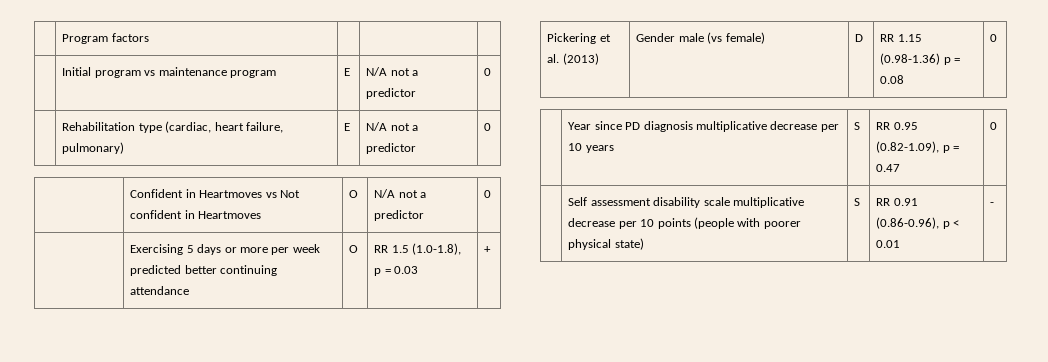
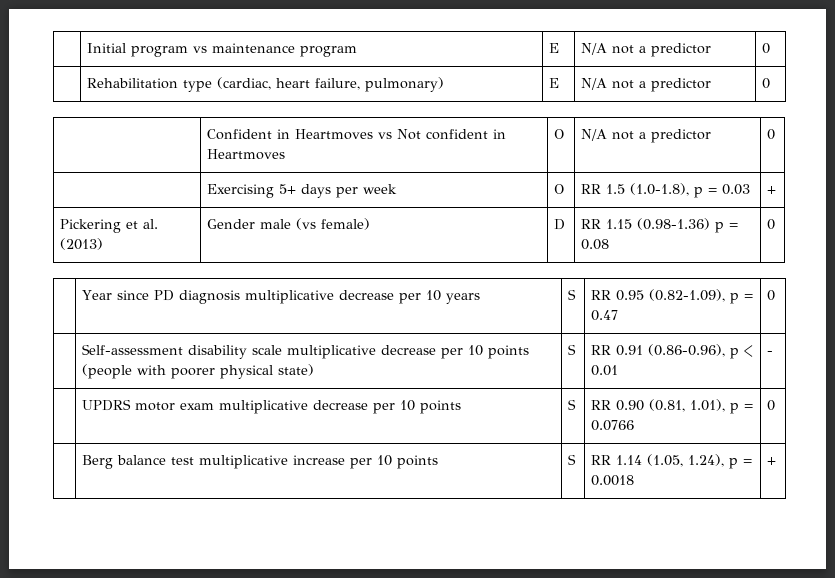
[62,33,149,44] | Program factors | | | // -> (87, 48) none
[186,244,320,255] [130,265,278,276] [130,286,190,295] 5 days or more per week predicted better continuing attendance -> [279,184,398,198] 5+ days per week
[568,197,651,206] Self assessment -> [82,344,184,355] Self-assessment
(995, 204) none -> [82,399,462,414] [568,399,577,410] [591,399,754,414] [591,420,635,431] [767,400,776,411] [82,455,439,469] [568,454,577,465] [591,454,753,469] [591,475,635,486] [767,457,777,465] // | UPDRS motor exam multiplicative decrease per 10 points | S | RR 0.90 (0.81, 1.01), p = 0.0766 | 0 // | Berg balance test multiplicative increase per 10 points | S | RR 1.14 (1.05, 1.24), p = 0.0018 | +

